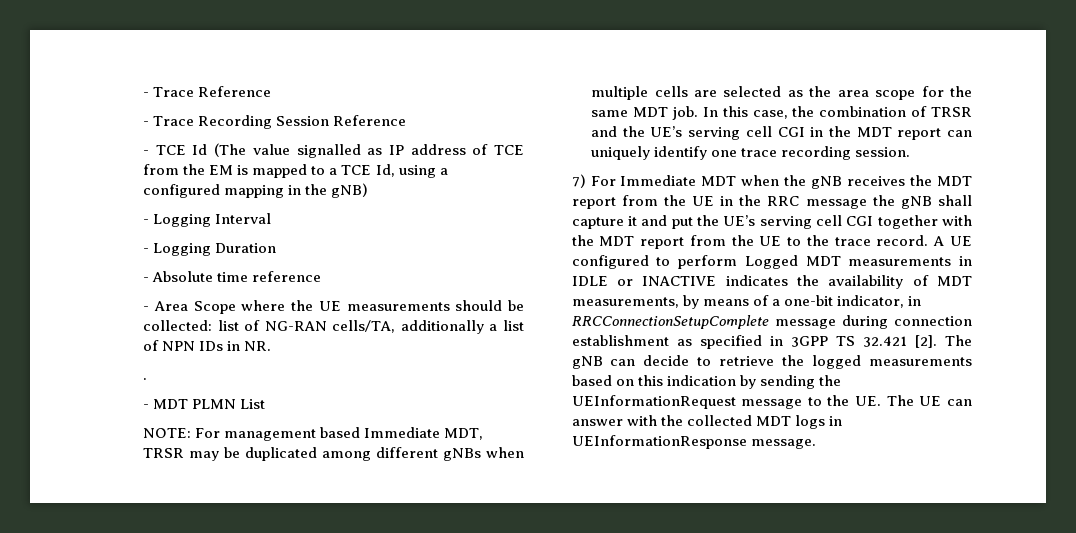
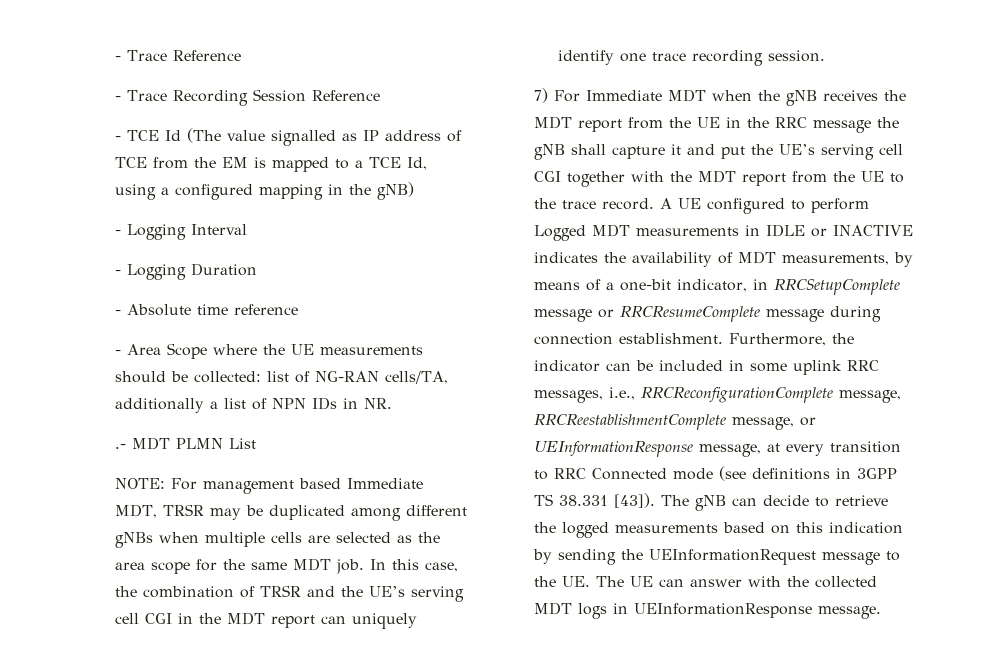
[143,378,148,380] [143,404,150,409] . // - -> [115,444,127,449] .-
[571,315,972,329] [571,335,762,349] RRCConnectionSetupComplete message during connection establishment as specified -> [773,279,900,295] [533,306,881,322] [533,333,854,346] [533,360,879,375] [533,387,901,403] [533,414,816,430] [533,441,901,457] [533,466,830,481] RRCSetupComplete message or RRCResumeComplete message during connection establishment. Furthermore, the indicator can be included in some uplink RRC messages, i.e., RRCReconfigurationComplete message, RRCReestablishmentComplete message, or UEInformationResponse message, at every transition to RRC Connected mode (see definitions
[862,335,937,348] 32.421 [2]. -> [558,493,655,508] 38.331 [43]).

